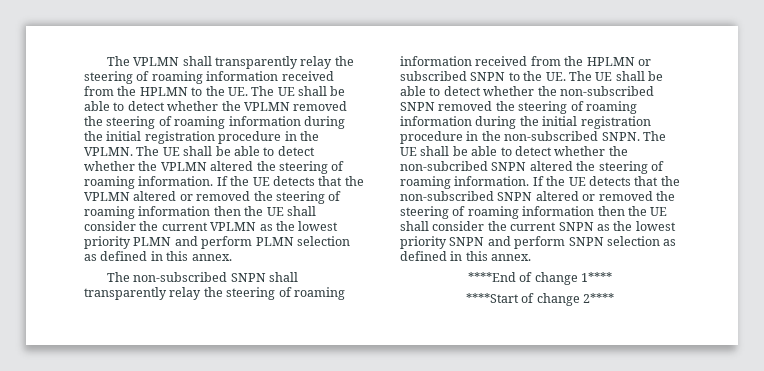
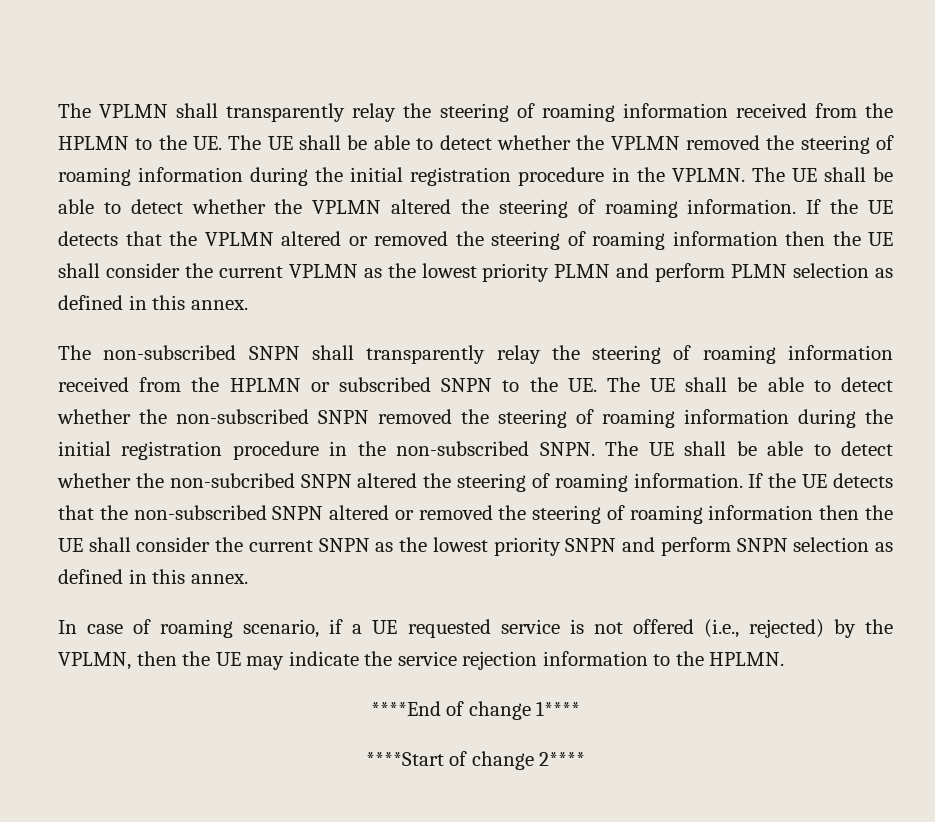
(532, 257) none -> [58,619,893,638] [58,651,785,670] // In case of roaming scenario, if a UE requested service is not offered (i.e., rejected) by the VPLMN, then the UE may indicate the service rejection information to the HPLMN.

